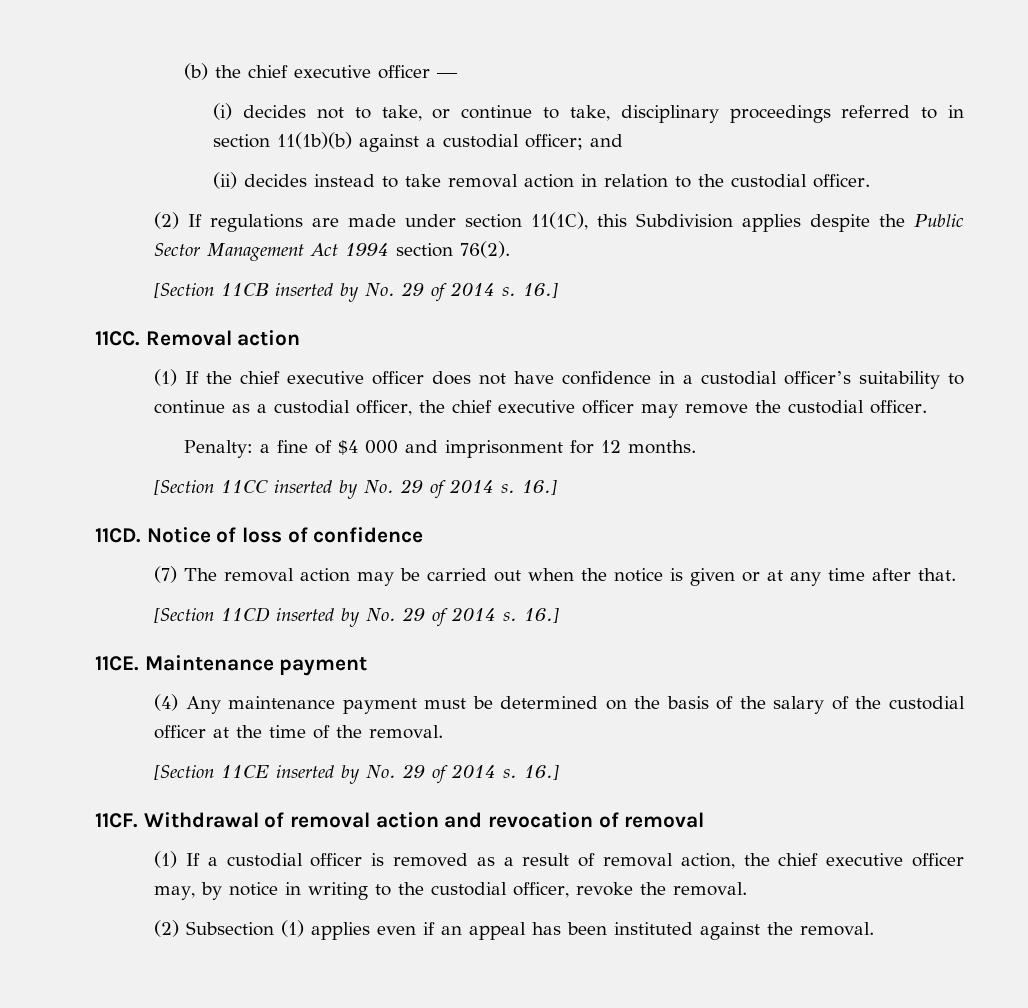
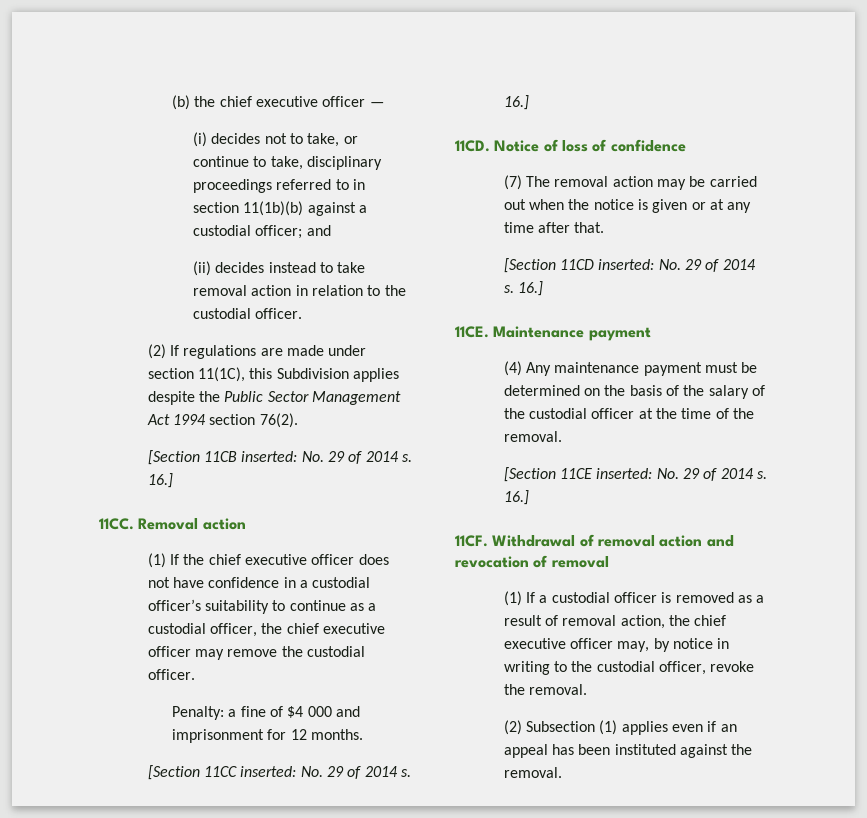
[275,283,360,302] inserted by -> [241,451,298,462] inserted:
[274,480,359,499] inserted by -> [240,766,297,777] inserted:
[276,608,361,627] inserted by -> [598,259,655,270] inserted:
[276,765,361,784] inserted by -> [596,468,653,479] inserted:

